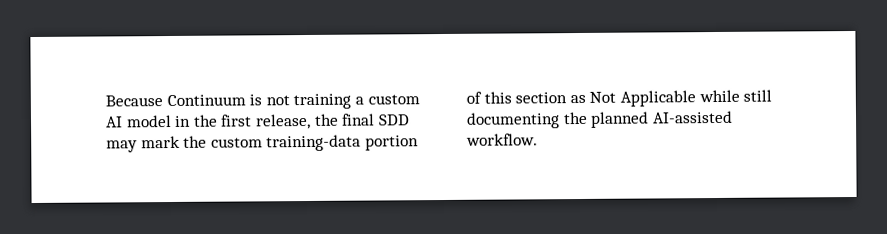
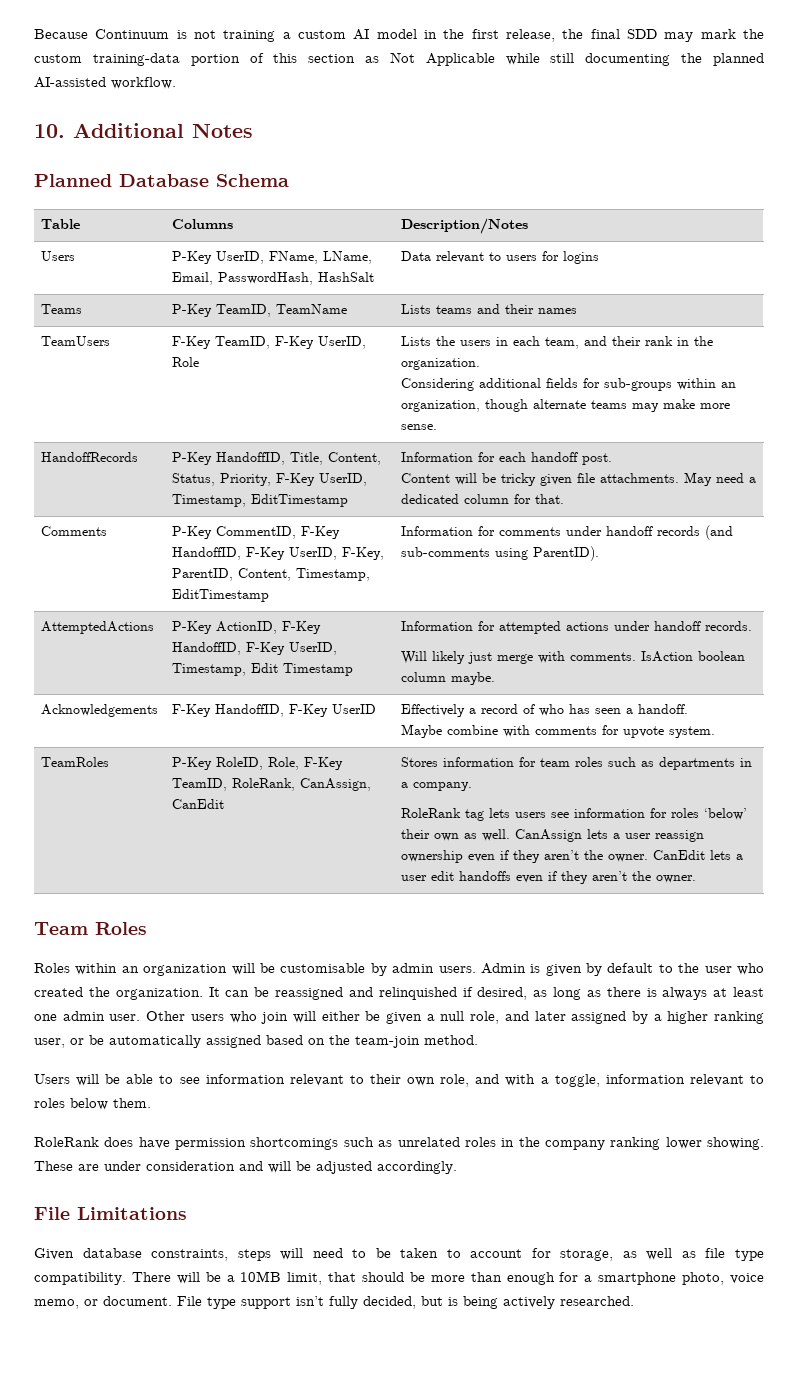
(538, 139) none -> [34,123,253,138] [34,174,289,187] [40,219,80,229] [171,219,233,229] [400,218,528,234] [40,251,75,261] [171,251,372,264] [171,272,374,285] [400,251,599,264] [40,304,82,314] [171,304,347,317] [400,304,577,314] [40,336,110,346] [171,336,366,349] [171,357,199,367] [400,336,713,349] [400,358,480,370] [400,378,736,391] [400,399,730,412] [400,424,437,430] [40,452,138,462] [171,452,381,465] [171,473,367,486] [171,494,348,507] [400,452,612,465] [400,472,756,486] [400,494,564,504] [40,526,107,536] [171,526,340,539] [171,547,384,560] [171,568,370,581] [171,589,269,602] [400,525,733,540] [400,546,599,561] [40,621,154,634] [171,621,321,634] [171,642,337,655] [171,663,353,676] [400,621,752,634] [400,651,745,664] [400,672,495,685] [40,704,158,717] [171,704,376,717] [400,704,688,717] [400,724,715,738] [40,757,109,767] [171,757,343,770] [171,778,371,791] [171,799,224,809] [400,757,752,770] [400,782,472,791] [400,808,747,821] [400,829,704,842] [400,850,743,863] [400,871,696,884] [34,922,147,935] [34,963,765,976] [34,987,765,1000] [34,1011,765,1024] [34,1035,478,1048] [34,1074,764,1087] [34,1098,151,1110] [34,1137,764,1150] [34,1161,457,1174] [34,1207,187,1220] [34,1248,764,1261] [34,1271,764,1285] [34,1296,634,1309] // 10. Additional Notes // Planned Database Schema // Table | Columns | Description/Notes // Users | P-Key UserID, FName, LName, Email, PasswordHash, HashSalt | Data relevant to users for logins // Teams | P-Key TeamID, TeamName | Lists teams and their names // TeamUsers | F-Key TeamID, F-Key UserID, Role | Lists the users in each team, and their rank in the organization. // Considering additional fields for sub-groups within an organization, though alternate teams may make more sense. // HandoffRecords | P-Key HandoffID, Title, Content, Status, Priority, F-Key UserID, Timestamp, EditTimestamp | Information for each handoff post. // Content will be tricky given file attachments. May need a dedicated column for that. // Comments | P-Key CommentID, F-Key HandoffID, F-Key UserID, F-Key, ParentID, Content, Timestamp, EditTimestamp | Information for comments under handoff records (and sub-comments using ParentID). // AttemptedActions | P-Key ActionID, F-Key HandoffID, F-Key UserID, Timestamp, Edit Timestamp | Information for attempted actions under handoff records. // Will likely just merge with comments. IsAction boolean column maybe. // Acknowledgements | F-Key HandoffID, F-Key UserID | Effectively a record of who has seen a handoff. // Maybe combine with comments for upvote system. // TeamRoles | P-Key RoleID, Role, F-Key TeamID, RoleRank, CanAssign, CanEdit | Stores information for team roles such as departments in a company. // RoleRank tag lets users see information for roles ‘below’ their own as well. CanAssign lets a user reassign ownership even if they aren’t the owner. CanEdit lets a user edit handoffs even if they aren’t the owner. // Team Roles // Roles within an organization will be customisable by admin users. Admin is given by default to the user who created the organization. It can be reassigned and relinquished if desired, as long as there is always at least one admin user. Other users who join will either be given a null role, and later assigned by a higher ranking user, or be automatically assigned based on the team-join method. // Users will be able to see information relevant to their own role, and with a toggle, information relevant to roles below them. // RoleRank does have permission shortcomings such as unrelated roles in the company ranking lower showing. These are under consideration and will be adjusted accordingly. // File Limitations // Given database constraints, steps will need to be taken to account for storage, as well as file type compatibility. There will be a 10MB limit, that should be more than enough for a smartphone photo, voice memo, or document. File type support isn’t fully decided, but is being actively researched.

